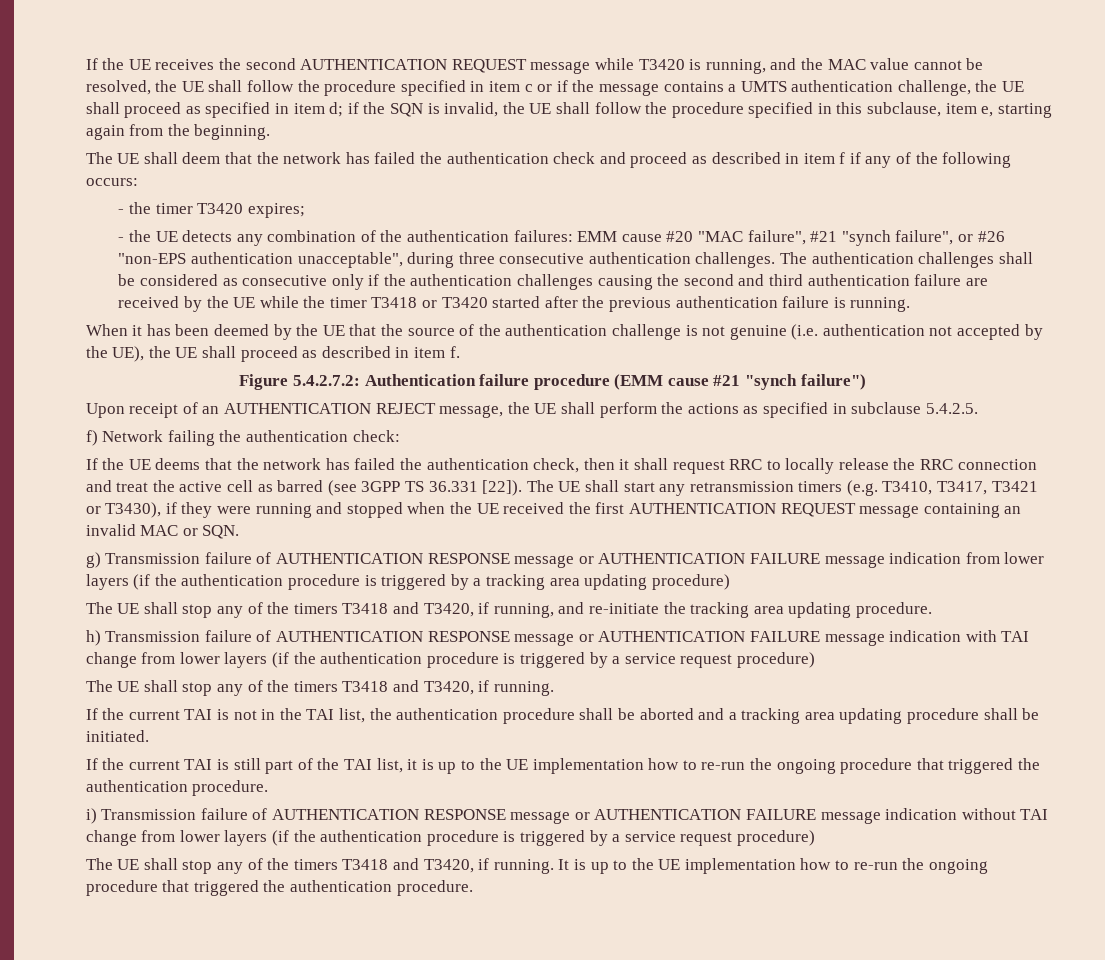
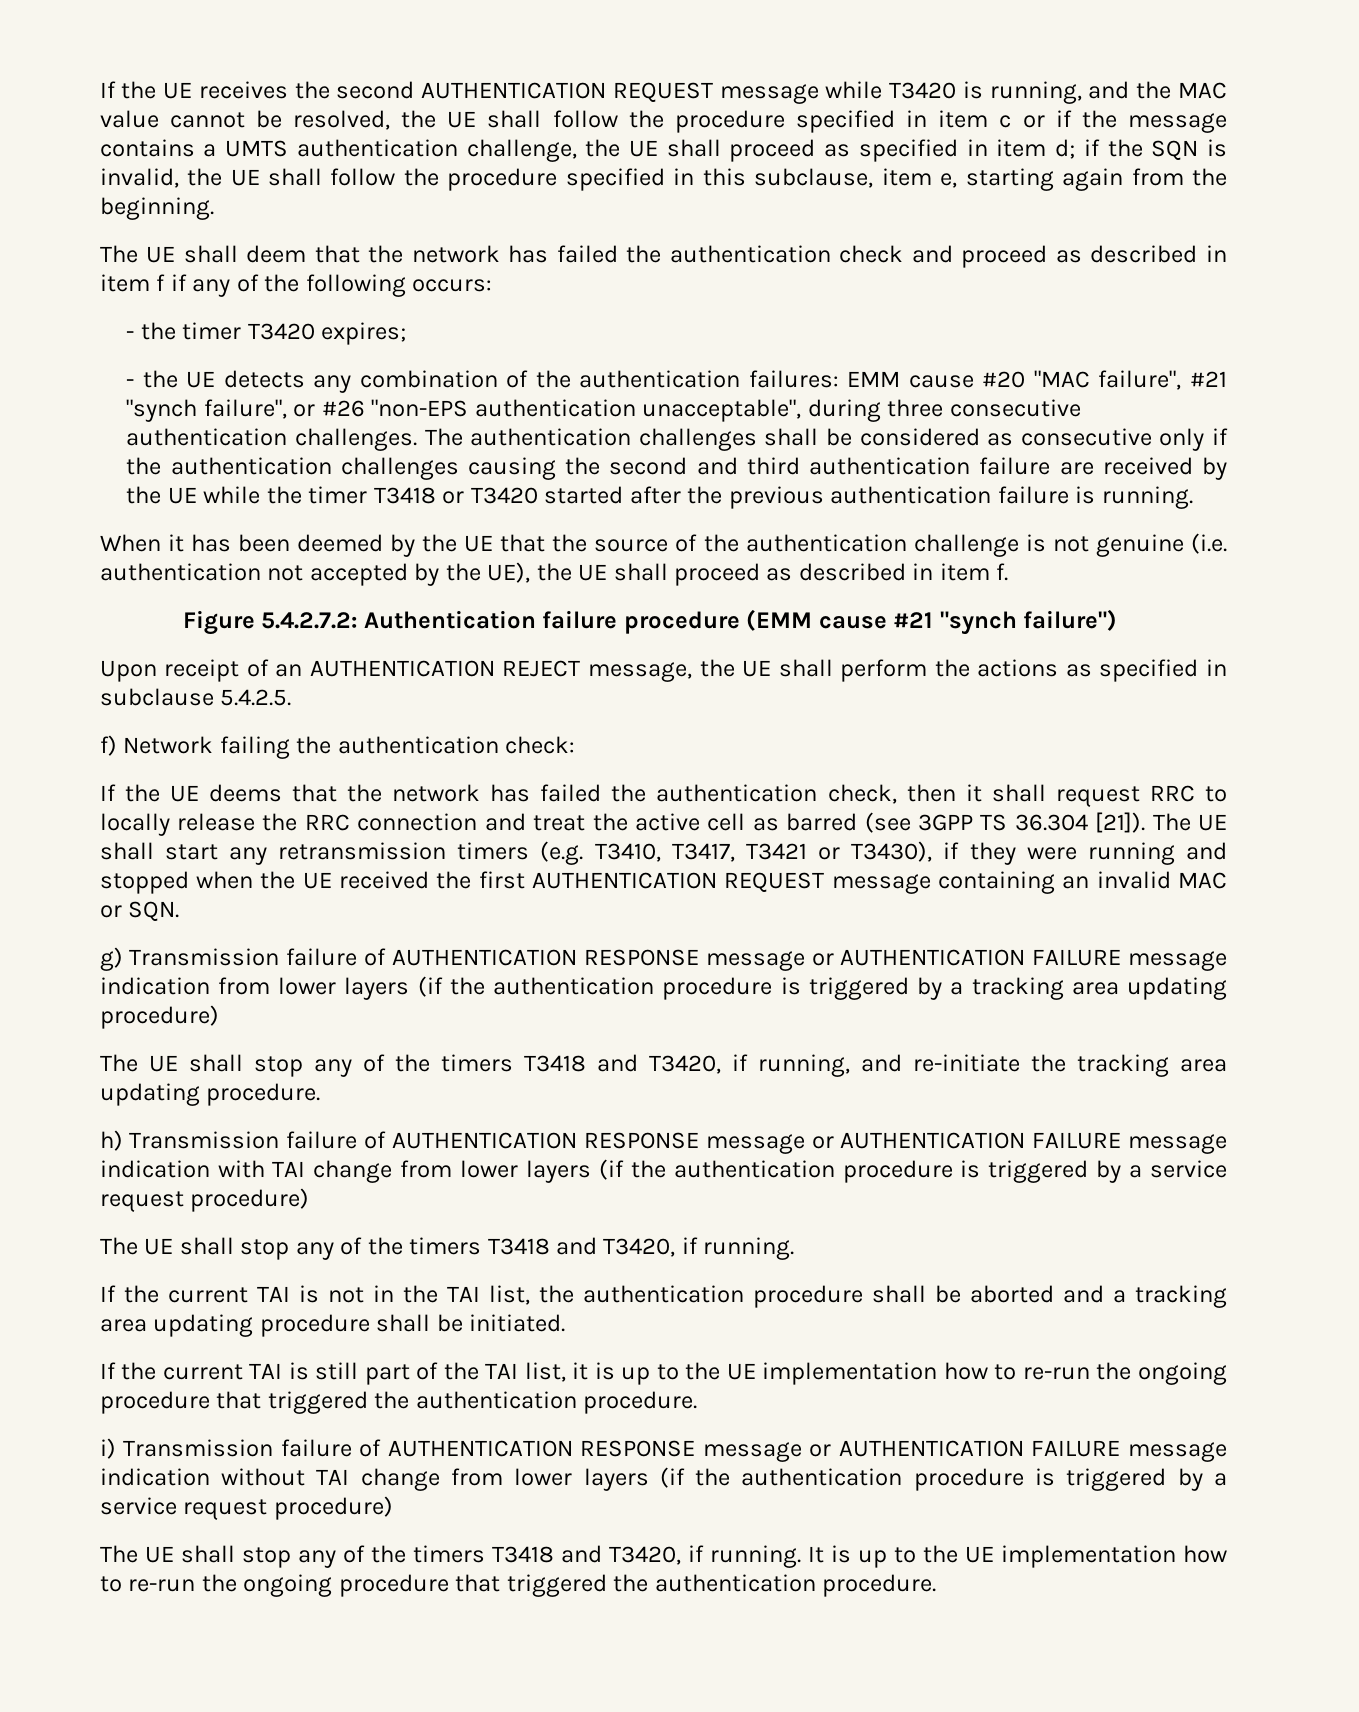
[428,480,523,496] 36.331 [22]). -> [1014,812,1146,833] 36.304 [21]).

